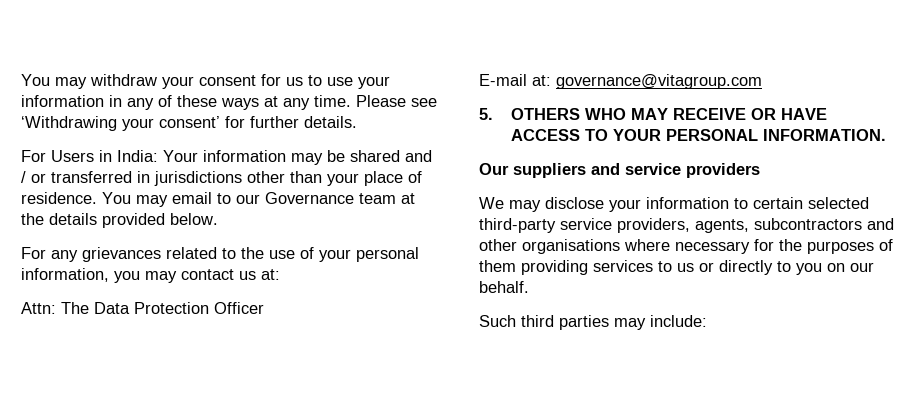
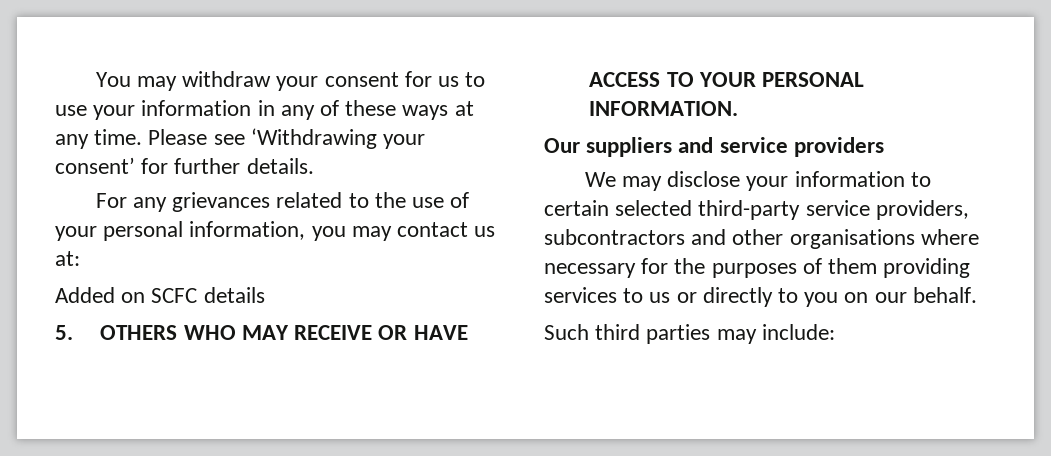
[21,150,432,165] [21,171,422,186] [21,192,415,207] [21,213,218,228] // For Users in India: Your information may be shared and / or transferred in jurisdictions other than your place of residence. You may email to our Governance team at the details provided below. -> (314, 166) none
[21,302,264,314] [479,74,762,89] Attn: The Data Protection Officer // E-mail at: governance@vitagroup.com -> [55,287,265,303] Added on SCFC details
[695,219,749,233] agents, -> (969, 210) none

